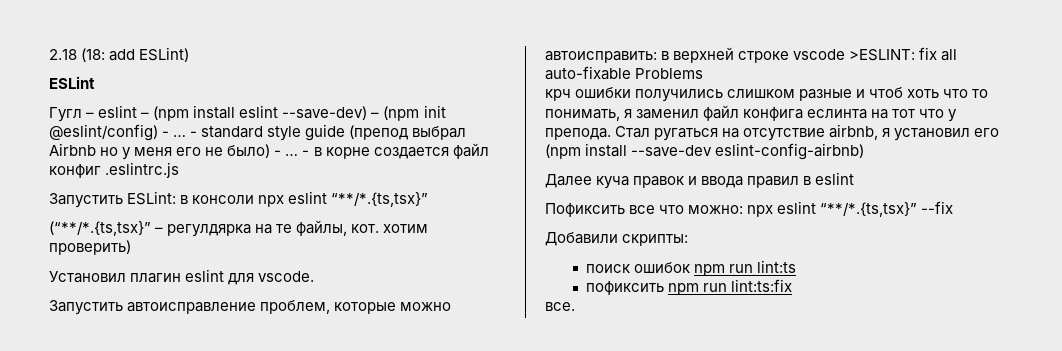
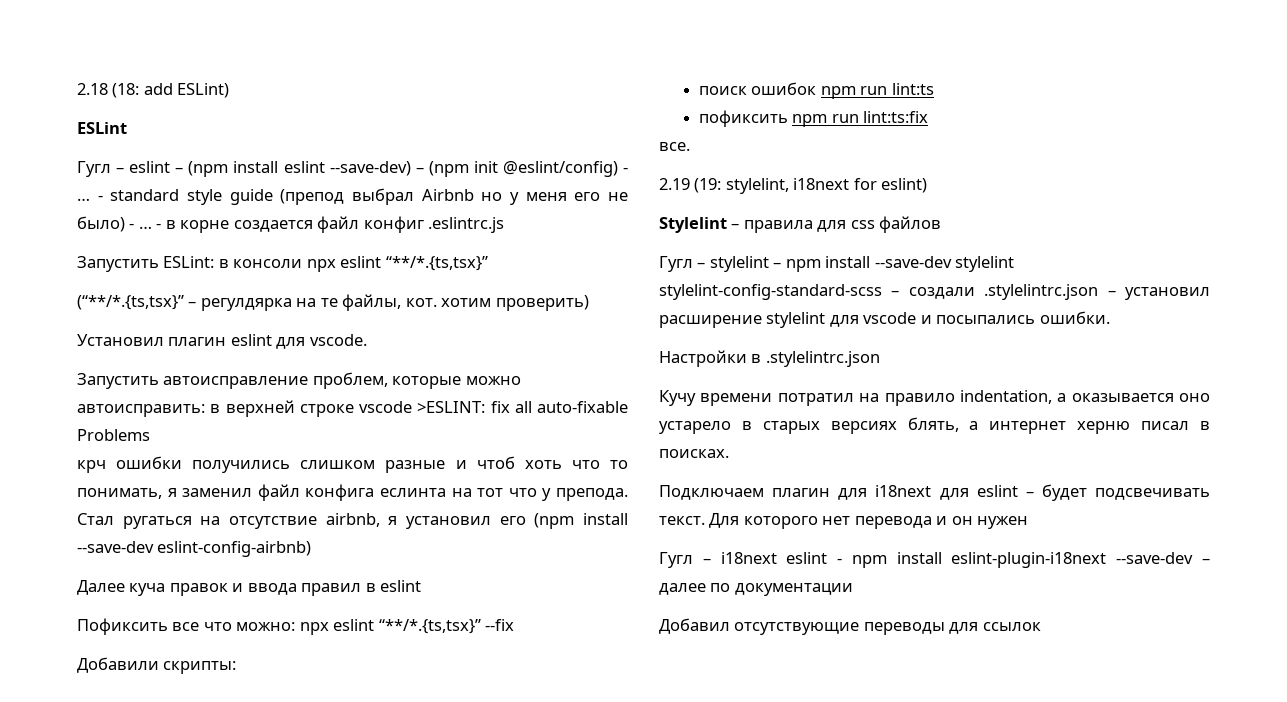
(575, 306) none -> [659,178,928,194] [659,216,942,233] [659,256,1015,272] [659,284,1210,300] [659,311,1110,328] [659,350,880,367] [659,390,1210,406] [659,417,1210,434] [659,449,729,458] [659,484,1210,501] [659,513,1029,529] [659,552,1210,568] [659,583,853,596] [659,618,1041,635] // 2.19 (19: stylelint, i18next for eslint) // Stylelint – правила для css файлов // Гугл – stylelint – npm install --save-dev stylelint stylelint-config-standard-scss – создали .stylelintrc.json – установил расширение stylelint для vscode и посыпались ошибки. // Настройки в .stylelintrc.json // Кучу времени потратил на правило indentation, а оказывается оно устарело в старых версиях блять, а интернет херню писал в поисках. // Подключаем плагин для i18next для eslint – будет подсвечивать текст. Для которого нет перевода и он нужен // Гугл – i18next eslint - npm install eslint-plugin-i18next --save-dev – далее по документации // Добавил отсутствующие переводы для ссылок

